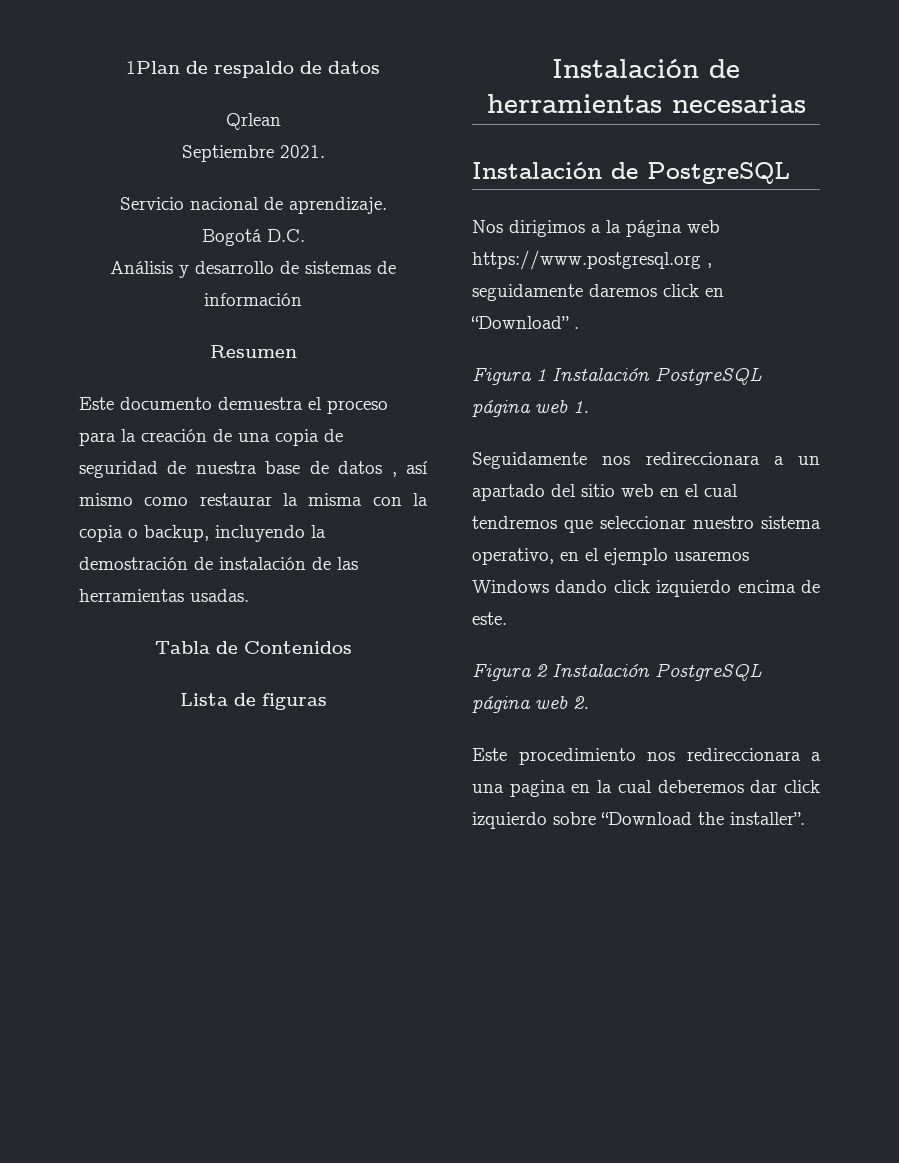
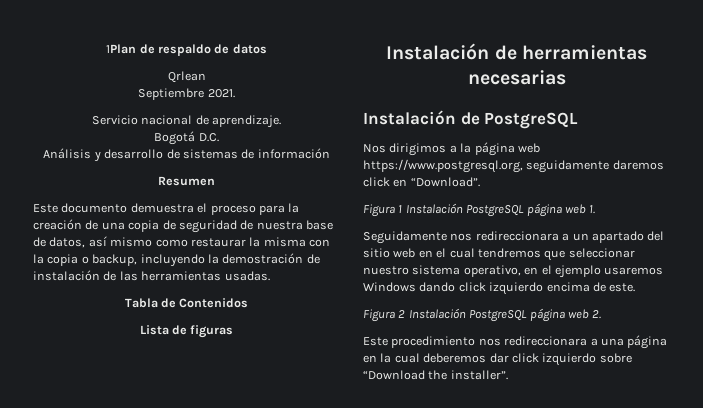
[338,461,397,477] datos , -> [49,237,86,248] datos,
[472,250,712,270] https://www.postgresql.org , -> [363,159,523,173] https://www.postgresql.org,
[471,316,579,329] “Download” . -> [410,177,480,187] “Download”.
[509,780,566,797] pagina -> [627,335,668,349] página

